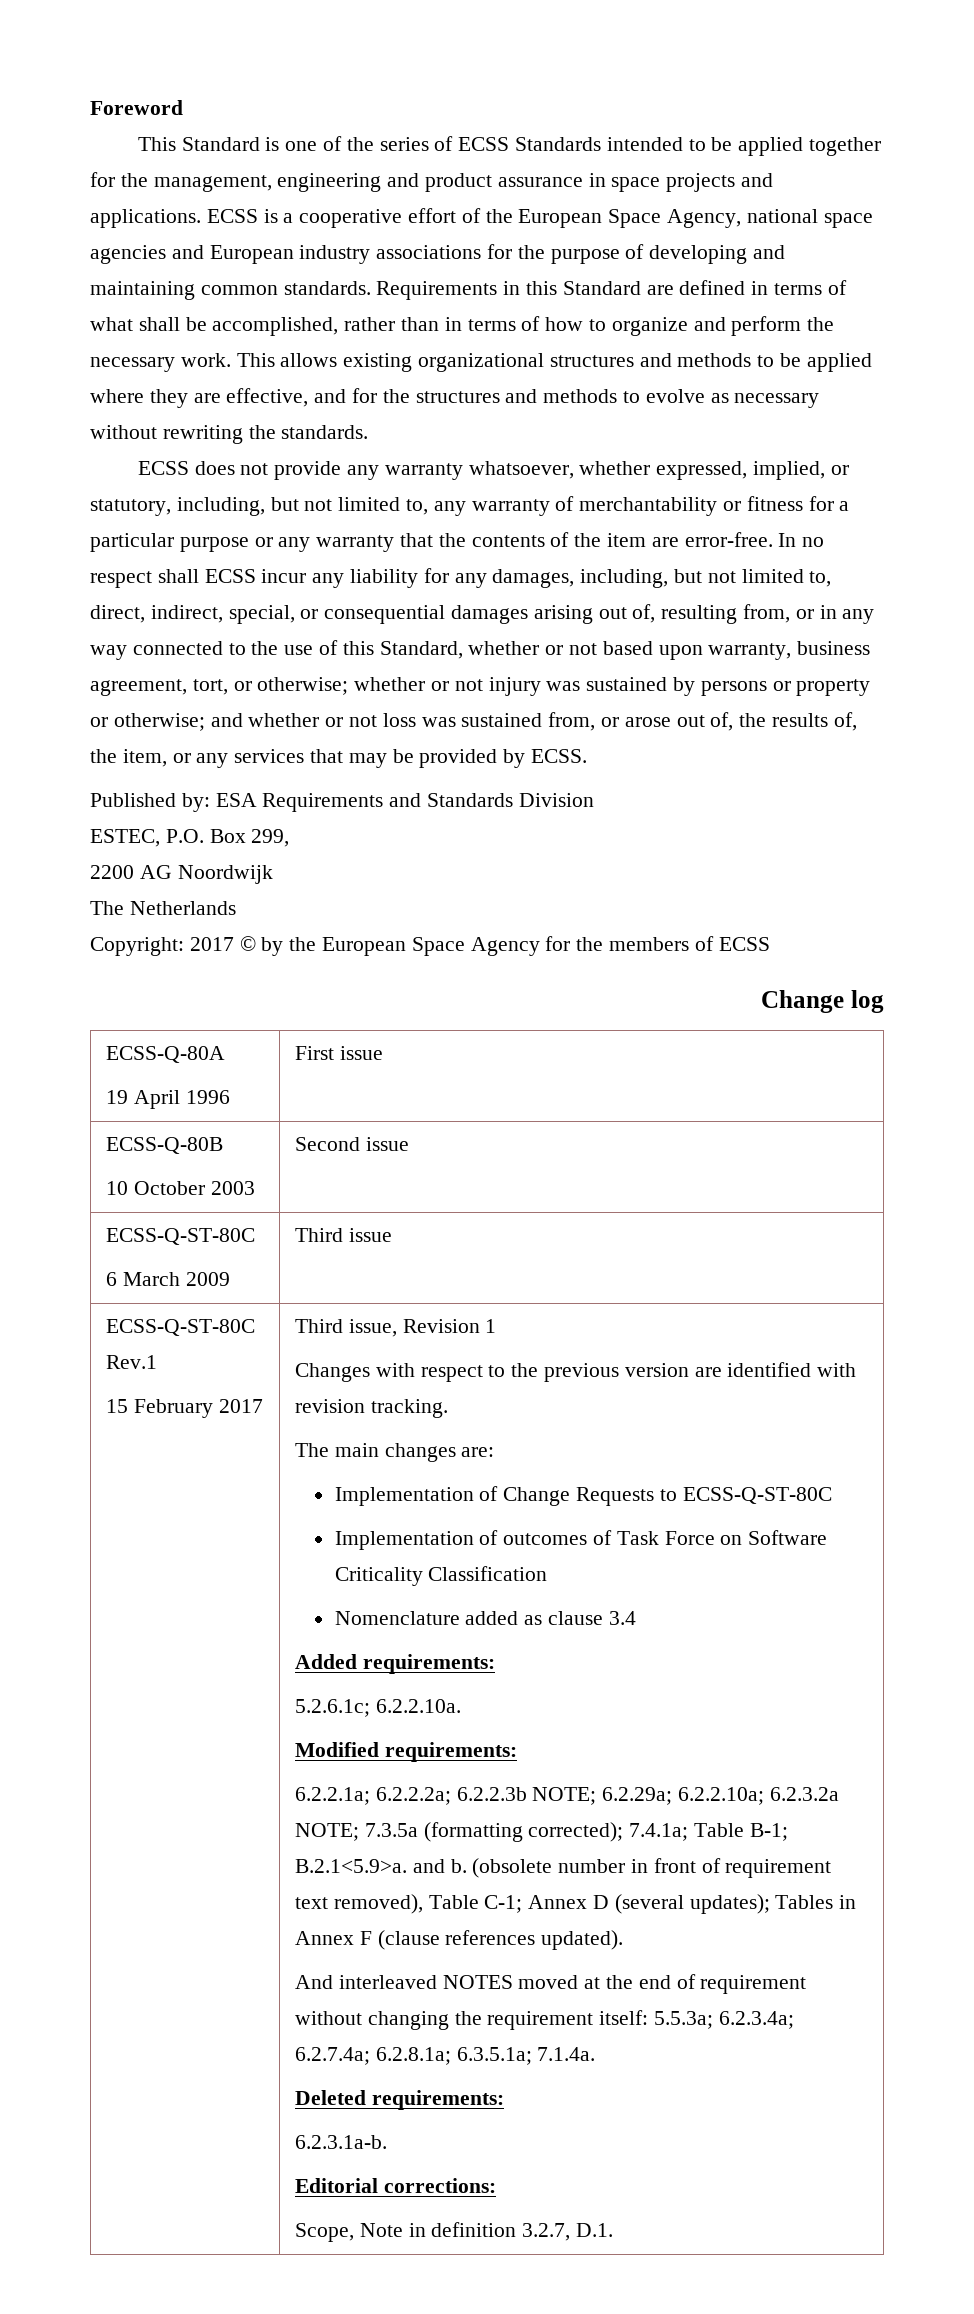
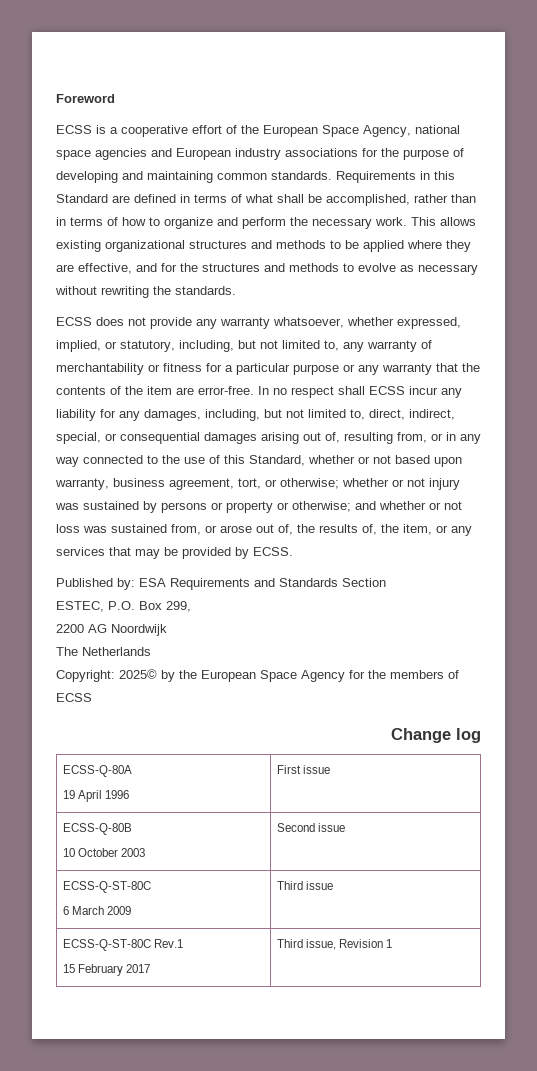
[137,136,882,156] [90,172,774,192] [90,209,201,228] This Standard is one of the series of ECSS Standards intended to be applied together for the management, engineering and product assurance in space projects and applications. -> (115, 98) none
[518,793,594,807] Division -> [342,578,386,587] Section
[189,936,256,951] 2017 © -> [119,669,157,679] 2025©
[294,1362,857,1382] [294,1399,448,1418] [294,1443,495,1462] [334,1486,832,1506] [334,1530,828,1550] [334,1566,548,1586] [334,1611,636,1625] [294,1654,495,1674] [294,1699,461,1717] [294,1742,517,1762] [294,1787,839,1805] [294,1822,788,1842] [294,1858,832,1878] [294,1894,857,1914] [294,1930,624,1950] [294,1974,807,1994] [294,2010,794,2030] [294,2047,596,2065] [294,2090,504,2110] [294,2135,387,2149] [294,2178,496,2193] [294,2222,613,2242] // Changes with respect to the previous version are identified with revision tracking. // The main changes are: // Implementation of Change Requests to ECSS-Q-ST-80C // Implementation of outcomes of Task Force on Software Criticality Classification // Nomenclature added as clause 3.4 // Added requirements: // 5.2.6.1c; 6.2.2.10a. // Modified requirements: // 6.2.2.1a; 6.2.2.2a; 6.2.2.3b NOTE; 6.2.29a; 6.2.2.10a; 6.2.3.2a NOTE; 7.3.5a (formatting corrected); 7.4.1a; Table B-1; B.2.1<5.9>a. and b. (obsolete number in front of requirement text removed), Table C-1; Annex D (several updates); Tables in Annex F (clause references updated). // And interleaved NOTES moved at the end of requirement without changing the requirement itself: 5.5.3a; 6.2.3.4a; 6.2.7.4a; 6.2.8.1a; 6.3.5.1a; 7.1.4a. // Deleted requirements: // 6.2.3.1a-b. // Editorial corrections: // Scope, Note in definition 3.2.7, D.1. -> (392, 943) none

